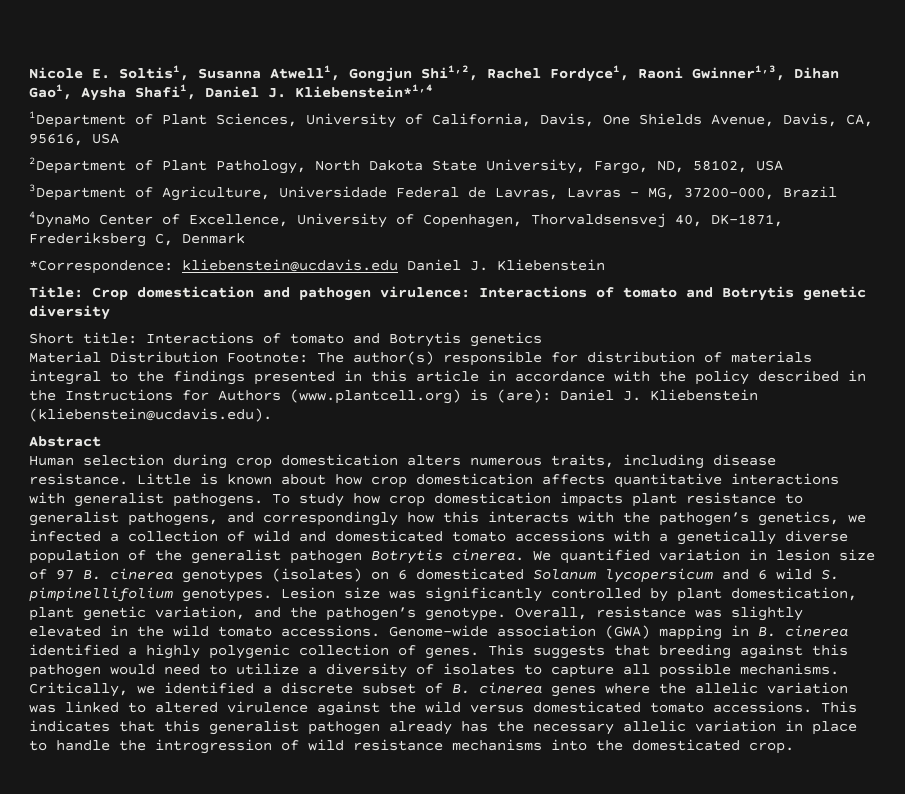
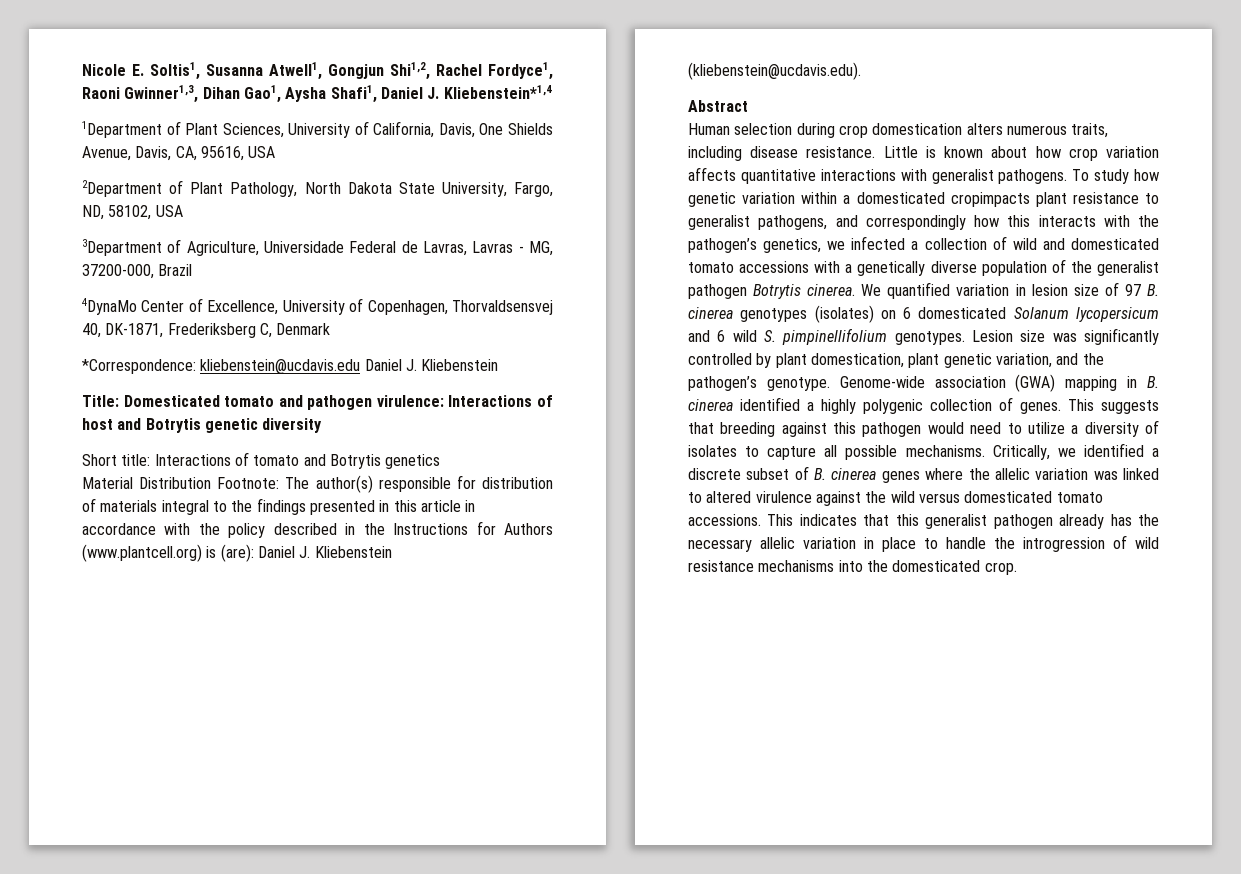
[92,286,254,300] Crop domestication -> [123,395,275,407] Domesticated tomato
[623,287,677,298] tomato -> [82,418,113,430] host
[416,473,533,485] domestication -> [1106,146,1159,158] variation
[389,492,623,507] crop domestication impacts -> [688,192,1030,207] genetic variation within a domesticated cropimpacts
[515,606,803,621] [29,625,380,637] Overall, resistance was slightly elevated in the wild tomato accessions. -> (830, 384) none

